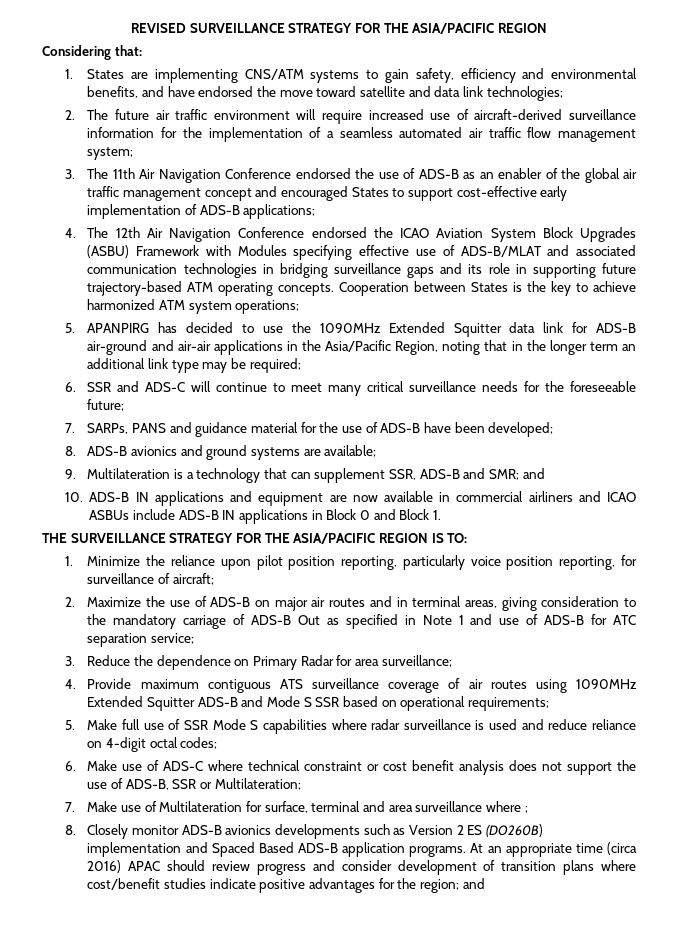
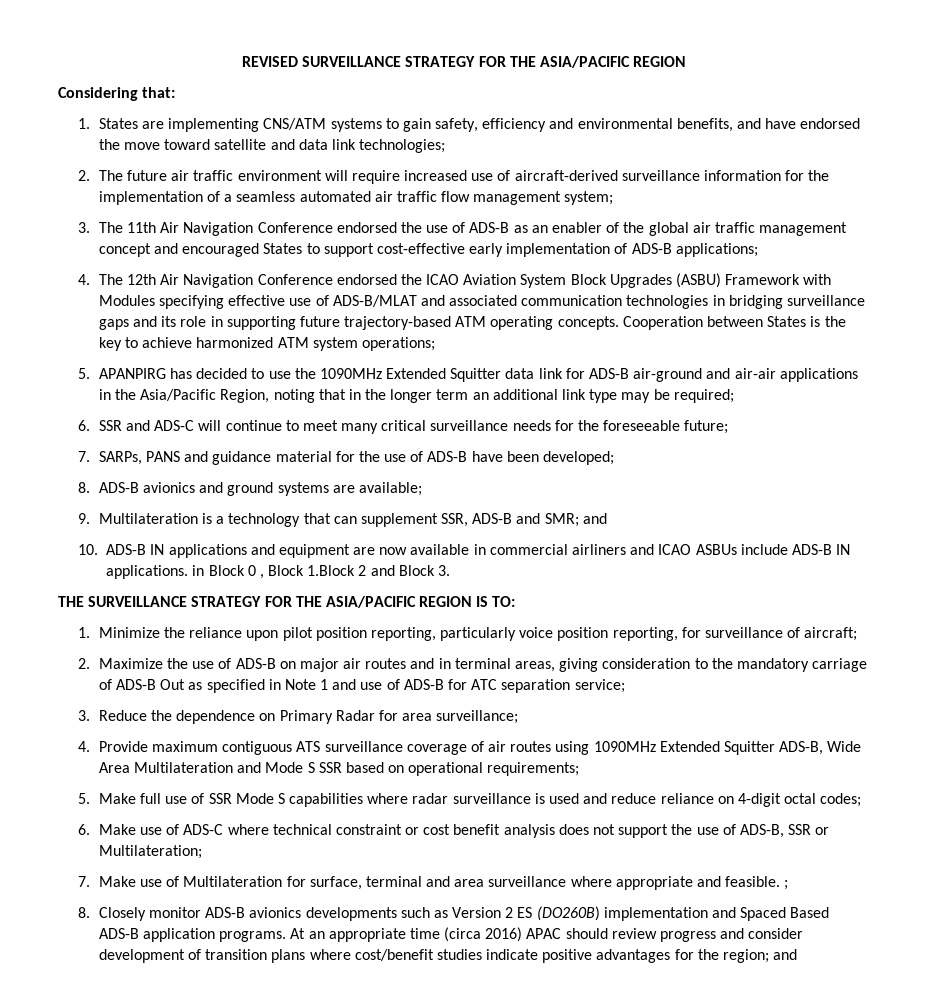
[239,509,309,524] applications -> [106,565,189,579] applications.
(371, 515) none -> [259,565,367,579] , Block 1.Block 2
[432,510,441,520] 1. -> [438,565,451,576] 3.
[197,697,238,707] ADS-B -> [779,741,862,755] [98,762,233,773] ADS-B, Wide Area Multilateration
(521, 806) none -> [615,876,781,890] appropriate and feasible.

